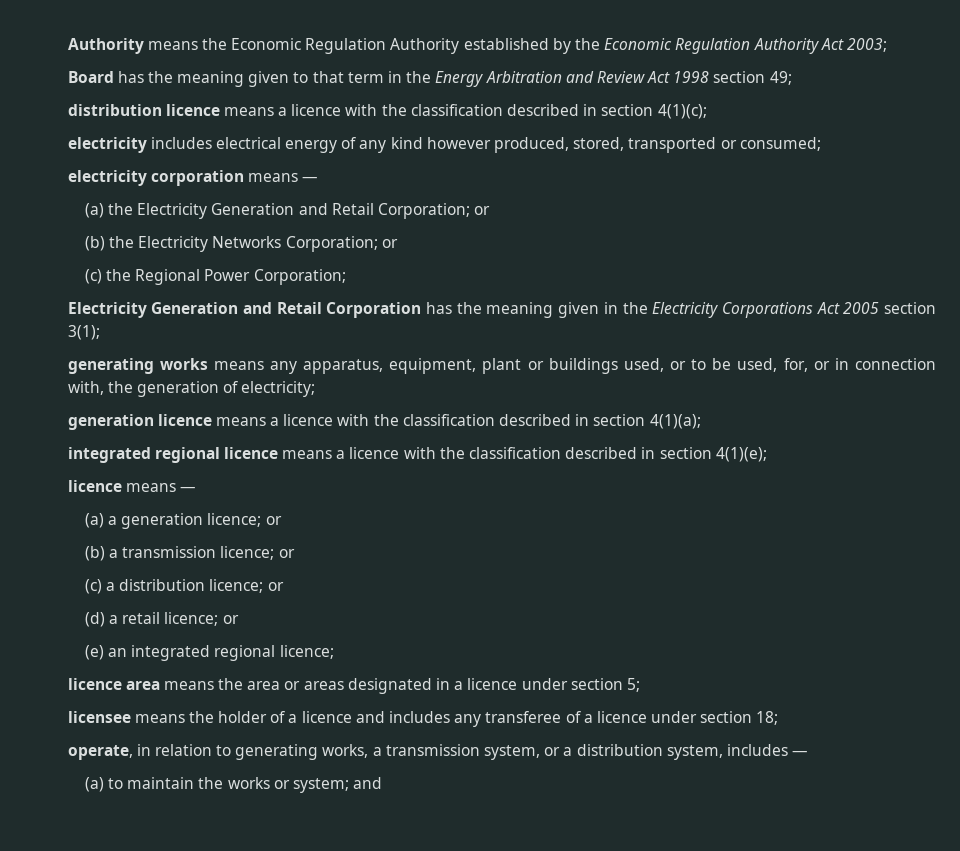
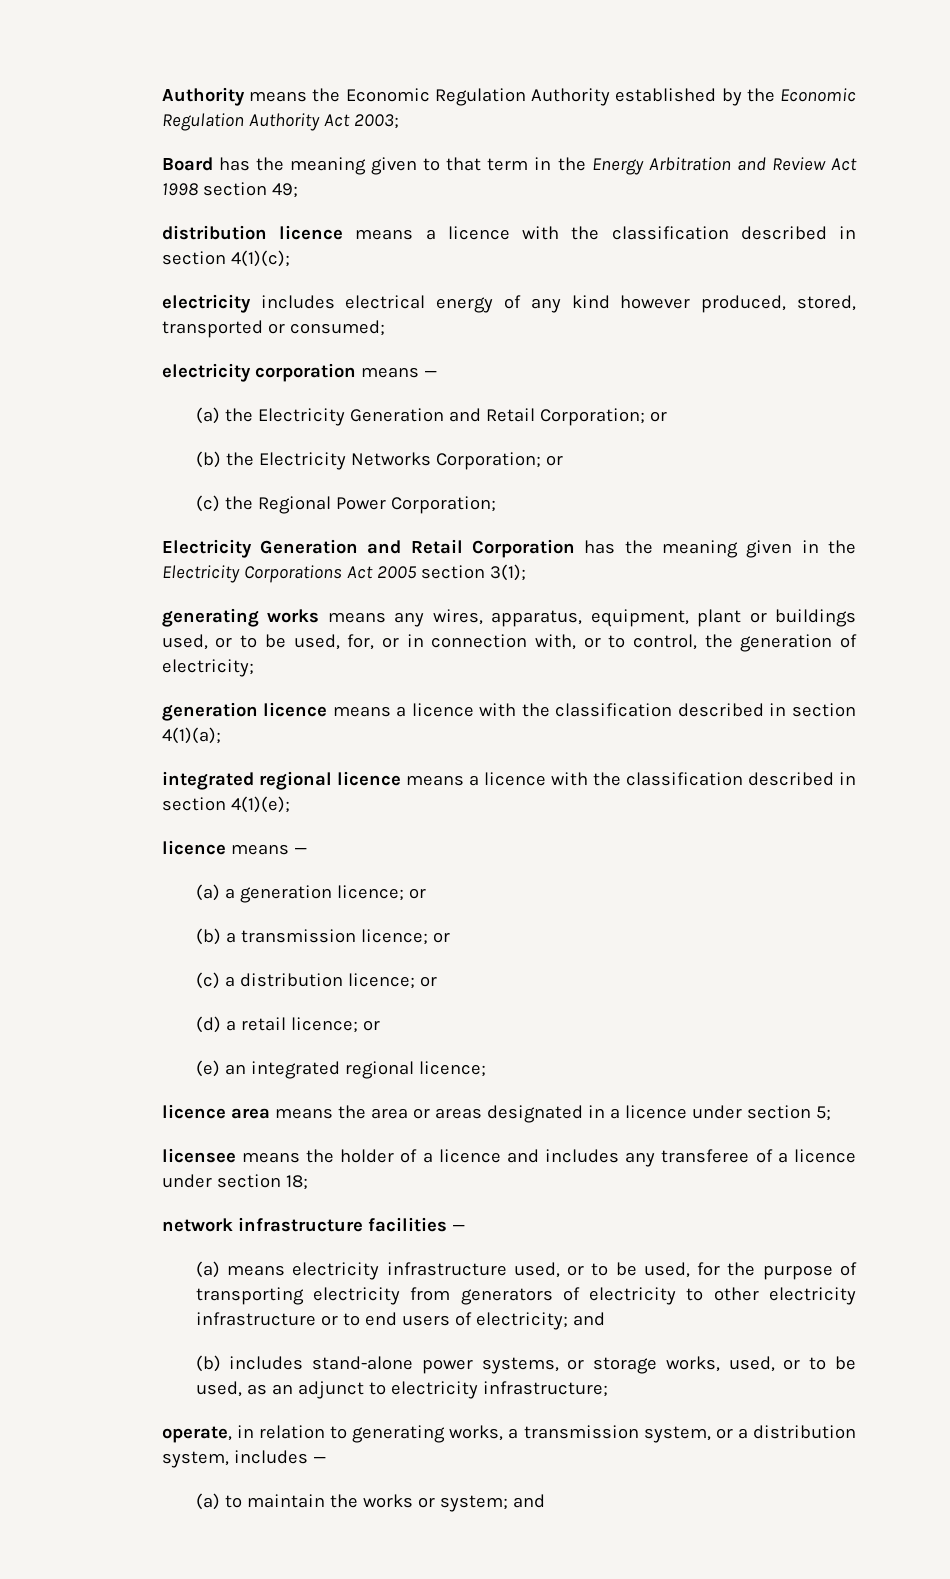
(297, 367) none -> [432,609,483,625] wires,
(104, 388) none -> [583,634,697,650] or to control,
(779, 718) none -> [161,1217,465,1232] [195,1261,857,1280] [195,1287,856,1305] [195,1312,605,1330] [195,1355,856,1374] [195,1381,608,1399] // network infrastructure facilities — // (a) means electricity infrastructure used, or to be used, for the purpose of transporting electricity from generators of electricity to other electricity infrastructure or to end users of electricity; and // (b) includes stand-alone power systems, or storage works, used, or to be used, as an adjunct to electricity infrastructure;

